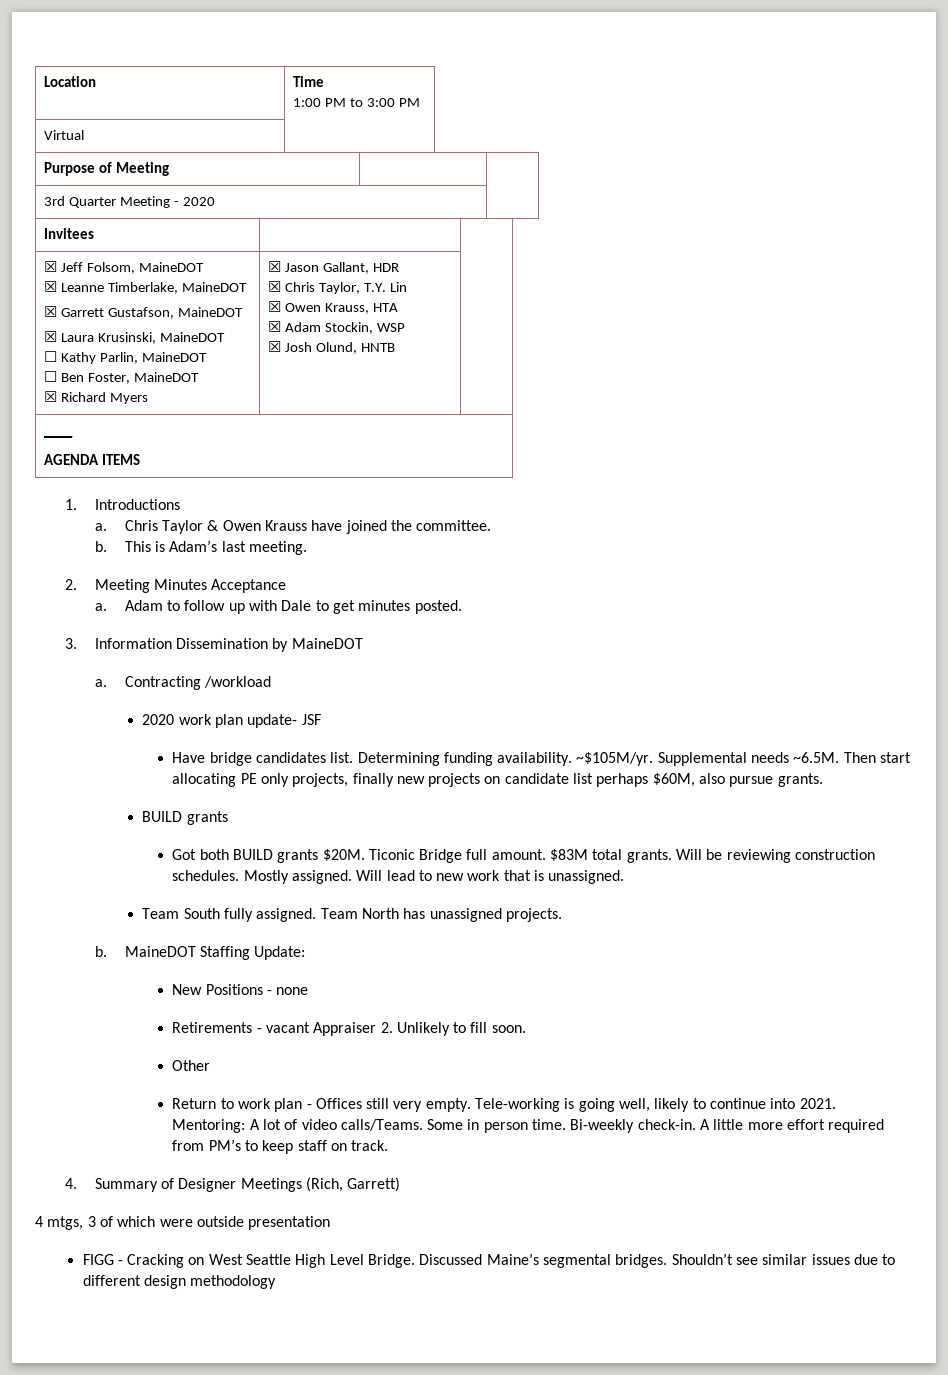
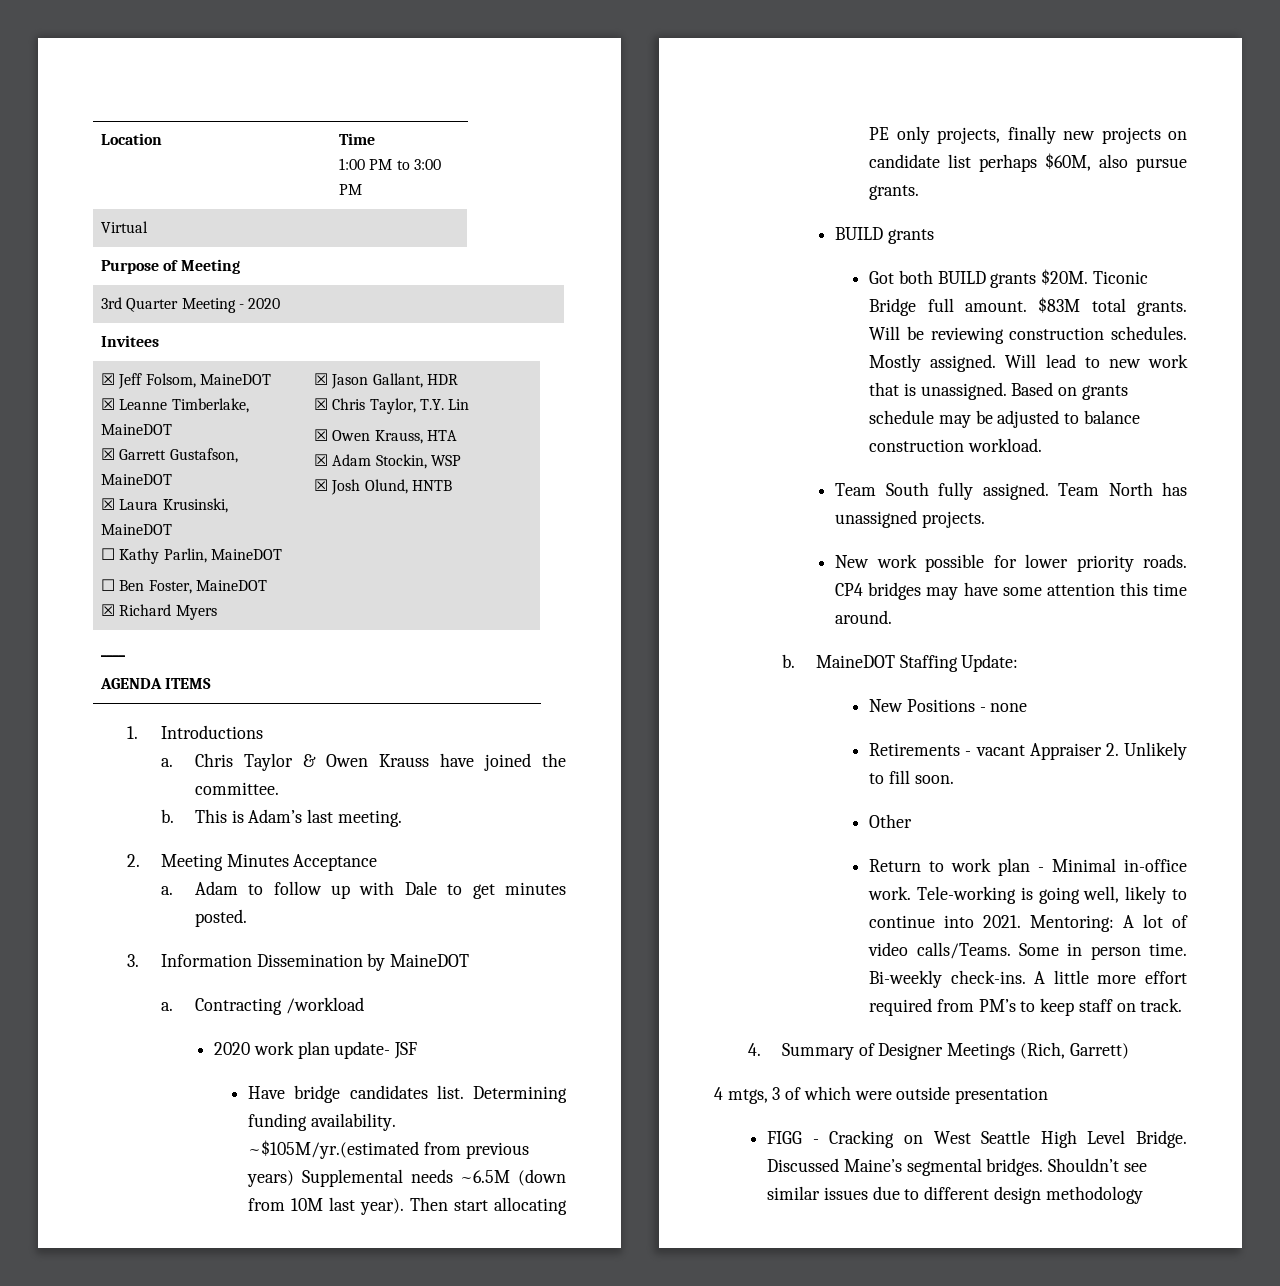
[576,752,840,766] ~$105M/yr. Supplemental needs ~6.5M. -> [248,1140,529,1159] [247,1169,566,1187] [248,1197,405,1215] ~$105M/yr.(estimated from previous years) Supplemental needs ~6.5M (down from 10M last year).
(625, 877) none -> [1011,382,1128,400] [869,410,1140,428] [869,438,1042,452] Based on grants schedule may be adjusted to balance construction workload.
(562, 915) none -> [835,554,1187,572] [835,582,1187,600] [835,610,893,624] // New work possible for lower priority roads. CP4 bridges may have some attention this time around.
[315,1098,471,1112] Offices still very empty. -> [1052,858,1187,872] [868,886,912,900] Minimal in-office work.
[637,1119,696,1130] check-in. -> [950,970,1026,984] check-ins.

